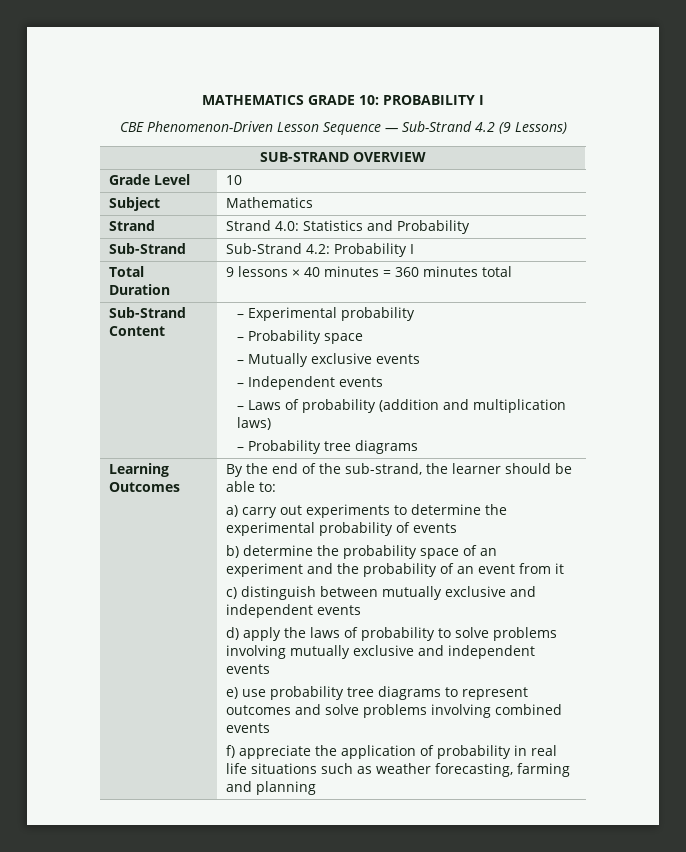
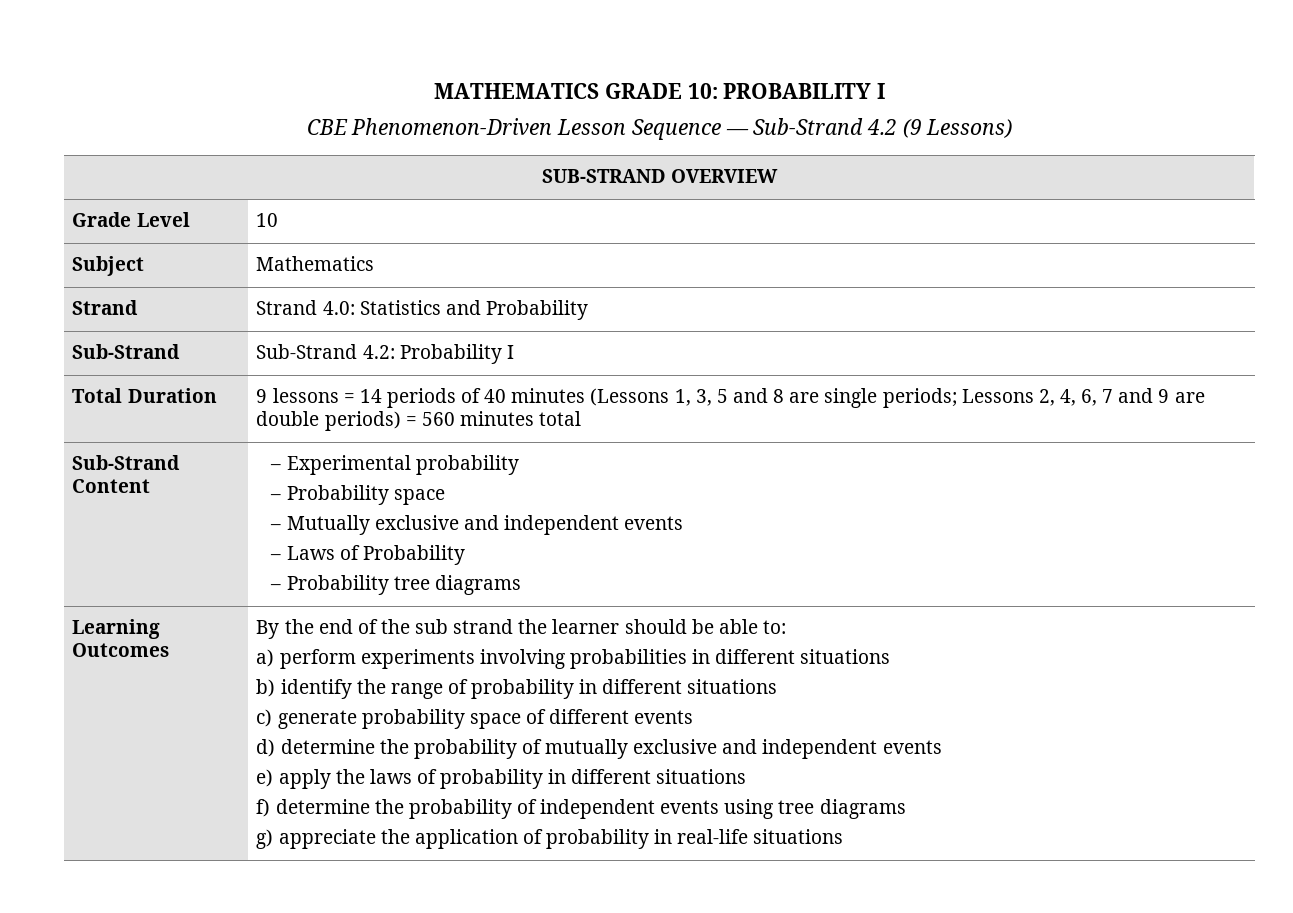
[292,266,420,277] × 40 minutes = 360 -> [343,388,1205,408] [256,411,455,431] = 14 periods of 40 minutes (Lessons 1, 3, 5 and 8 are single periods; Lessons 2, 4, 6, 7 and 9 are double periods) = 560
[375,354,420,364] [236,376,335,390] events // – Independent -> [463,515,619,535] and independent
[301,399,566,413] [236,417,271,430] probability (addition and multiplication laws) -> [362,545,465,565] Probability
[345,463,423,475] sub-strand, -> [415,619,514,634] sub strand
[242,504,508,518] [226,522,458,536] [226,545,498,559] [226,563,565,577] [226,586,537,600] [226,604,362,618] [226,627,558,641] [226,645,287,659] carry out experiments to determine the experimental probability of events // b) determine the probability space of an experiment and the probability of an event from it // c) distinguish between mutually exclusive and independent events // d) apply the laws of probability to solve problems involving -> [279,649,891,669] [256,679,778,699] [256,709,694,729] [256,739,542,759] perform experiments involving probabilities in different situations // b) identify the range of probability in different situations // c) generate probability space of different events // d) determine the probability of
[242,686,529,700] [226,704,563,718] [226,723,271,733] [226,745,236,758] use probability tree diagrams to represent outcomes and solve problems involving combined events // f) -> [278,769,747,789] [256,799,906,819] [256,829,274,849] apply the laws of probability in different situations // f) determine the probability of independent events using tree diagrams // g)
[531,745,558,756] [226,763,571,777] [226,781,317,795] real life situations such as weather forecasting, farming and planning -> [677,829,844,844] real-life situations

